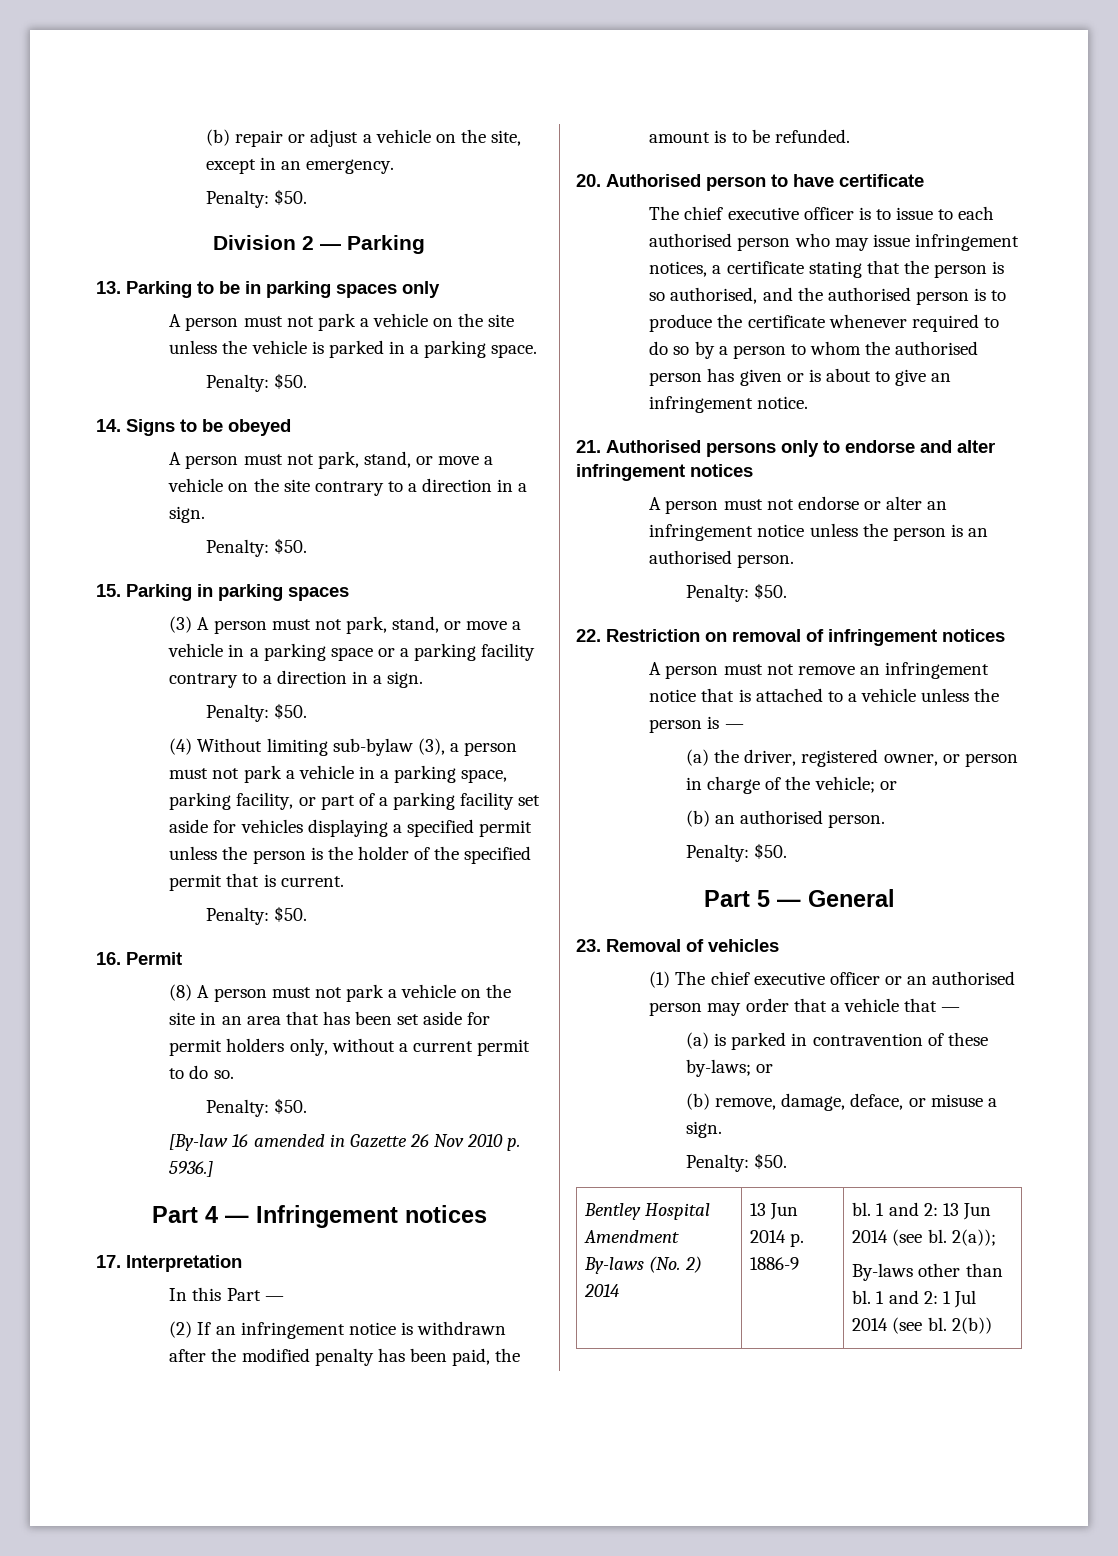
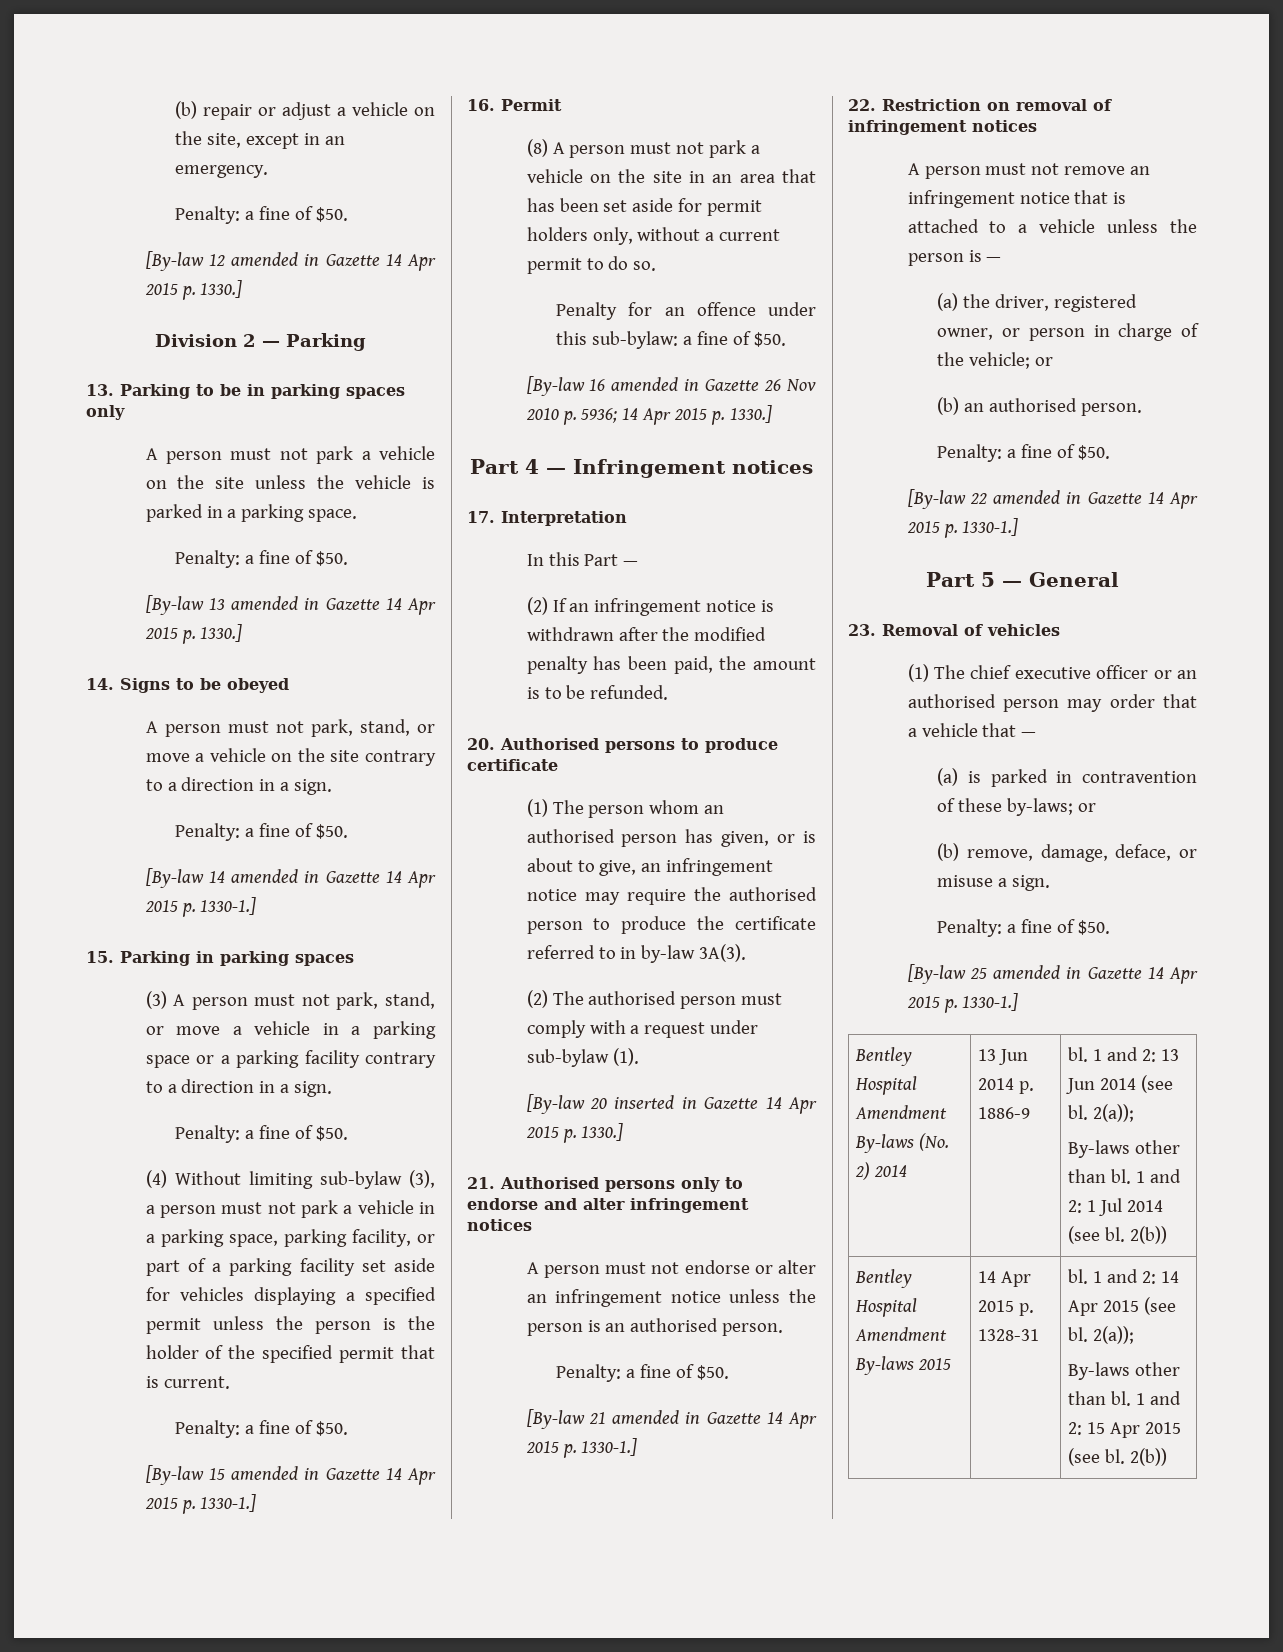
[274,189,308,205] $50. -> [245,206,349,222] [145,251,436,271] [144,280,243,300] a fine of $50. // [By-law 12 amended in Gazette 14 Apr 2015 p. 1330.]
[274,373,308,389] $50. -> [245,550,349,566] [145,595,436,615] [144,624,243,644] a fine of $50. // [By-law 13 amended in Gazette 14 Apr 2015 p. 1330.]
[274,538,308,554] $50. -> [245,823,349,839] [145,868,436,888] [144,897,257,917] a fine of $50. // [By-law 14 amended in Gazette 14 Apr 2015 p. 1330-1.]
(269, 713) none -> [245,1125,314,1139] a fine of
[274,906,308,922] $50. -> [245,1420,349,1436] [145,1465,436,1485] [144,1494,257,1514] a fine of $50. // [By-law 15 amended in Gazette 14 Apr 2015 p. 1330-1.]
[205,1099,269,1117] Penalty: -> [556,302,816,320] [556,331,752,349] Penalty for an offence under this sub-bylaw: a fine of
[169,1161,214,1177] 5936.] -> [580,405,773,425] 5936; 14 Apr 2015 p. 1330.]
[706,174,924,191] [649,206,995,220] [649,233,1019,251] [649,260,1005,278] [649,287,987,305] person to have certificate // The chief executive officer is to issue to each authorised person who may issue infringement notices, a certificate stating that the person is so authorised, and the authorised person is -> [605,738,778,753] [467,759,558,771] [526,799,725,818] [526,829,816,847] [526,858,774,876] [526,887,817,905] [526,921,583,934] persons to produce certificate // (1) The person whom an authorised person has given, or is about to give, an infringement notice may require the authorised person
[828,314,999,332] [649,341,979,359] [649,368,952,386] [649,396,809,413] whenever required to do so by a person to whom the authorised person has given or is about to give an infringement notice. -> [526,944,747,963] [526,990,783,1009] [526,1020,759,1038] [526,1048,639,1067] [526,1094,817,1114] [525,1123,624,1143] referred to in by-law 3A(3). // (2) The authorised person must comply with a request under sub-bylaw (1). // [By-law 20 inserted in Gazette 14 Apr 2015 p. 1330.]
[754,583,788,599] $50. -> [626,1364,730,1380] [526,1409,817,1429] [525,1438,638,1458] a fine of $50. // [By-law 21 amended in Gazette 14 Apr 2015 p. 1330-1.]
[754,843,788,859] $50. -> [1007,444,1111,460] [907,489,1198,509] [906,518,1019,538] a fine of $50. // [By-law 22 amended in Gazette 14 Apr 2015 p. 1330-1.]
[754,1153,788,1169] $50. -> [1007,919,1111,935] [907,964,1198,984] [906,993,1019,1013] a fine of $50. // [By-law 25 amended in Gazette 14 Apr 2015 p. 1330-1.]
(992, 1325) none -> [854,1269,912,1288] [854,1298,917,1317] [854,1327,947,1341] [854,1356,951,1375] [977,1271,1031,1287] [977,1300,1034,1316] [977,1329,1039,1341] [1067,1269,1179,1284] [1067,1297,1176,1316] [1067,1326,1134,1344] [1067,1362,1180,1380] [1067,1391,1181,1406] [1067,1422,1181,1438] [1067,1448,1167,1466] // Bentley Hospital Amendment By-laws 2015 | 14 Apr 2015 p. 1328-31 | bl. 1 and 2: 14 Apr 2015 (see bl. 2(a)); // By-laws other than bl. 1 and 2: 15 Apr 2015 (see bl. 2(b))

